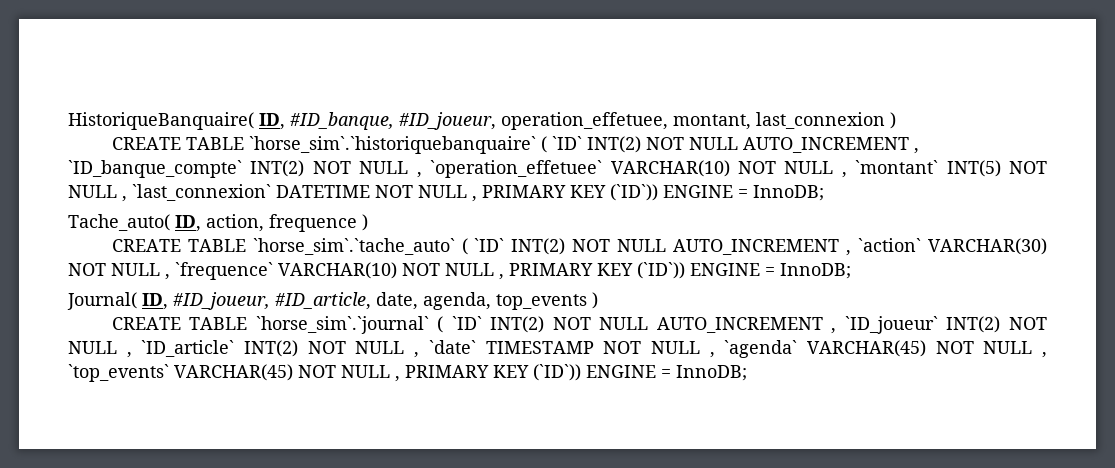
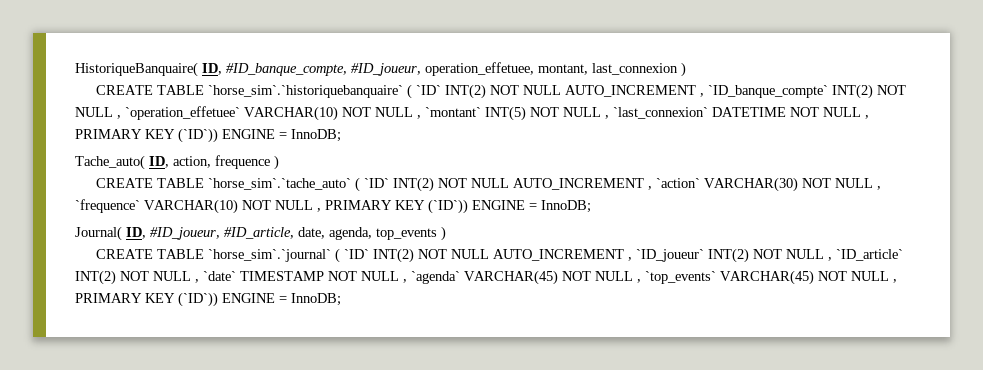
[290,112,394,130] #ID_banque, -> [226,63,347,76] #ID_banque_compte,

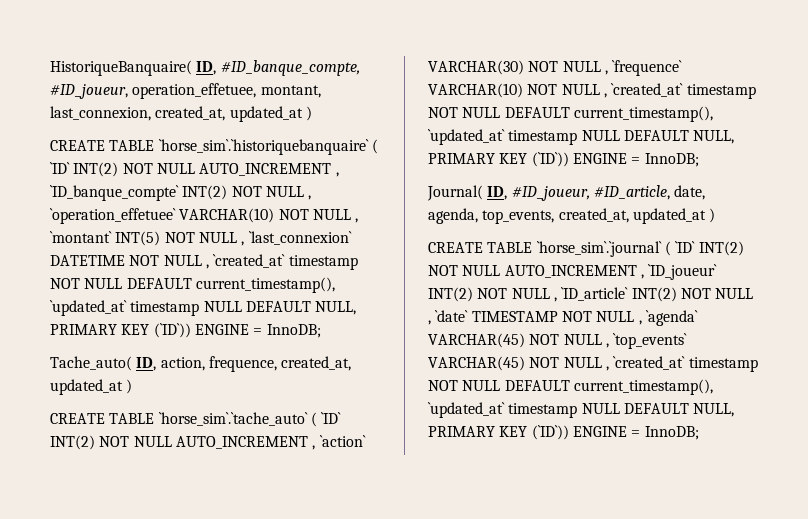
[592,63,678,75] last_connexion -> [50,106,303,122] last_connexion, created_at, updated_at
(869, 117) none -> [213,254,358,270] [50,277,335,293] [50,300,357,316] `created_at` timestamp NOT NULL DEFAULT current_timestamp(), `updated_at` timestamp NULL DEFAULT NULL,
[215,155,270,169] frequence -> [208,356,352,372] [50,379,123,395] frequence, created_at, updated_at
(321, 210) none -> [611,83,756,99] [428,106,713,122] [428,129,735,145] `created_at` timestamp NOT NULL DEFAULT current_timestamp(), `updated_at` timestamp NULL DEFAULT NULL,
[376,228,437,240] top_events -> [482,208,706,224] top_events, created_at, updated_at
(897, 281) none -> [613,356,758,372] [428,379,713,395] [428,402,735,418] `created_at` timestamp NOT NULL DEFAULT current_timestamp(), `updated_at` timestamp NULL DEFAULT NULL,

